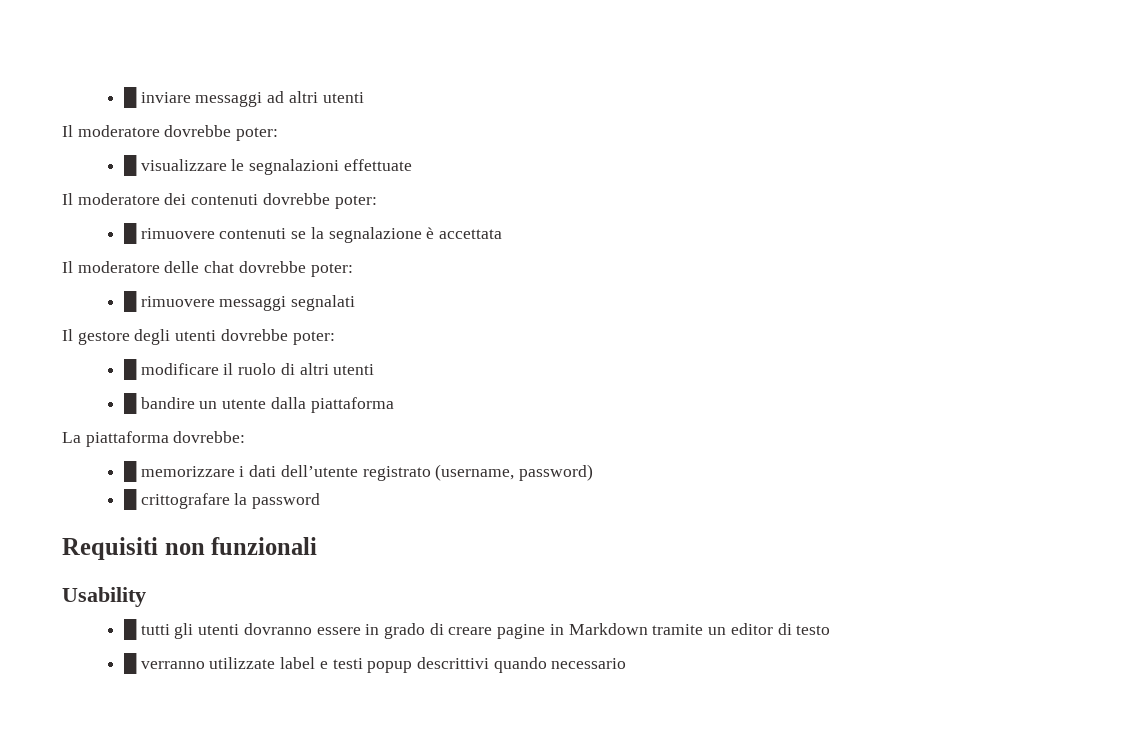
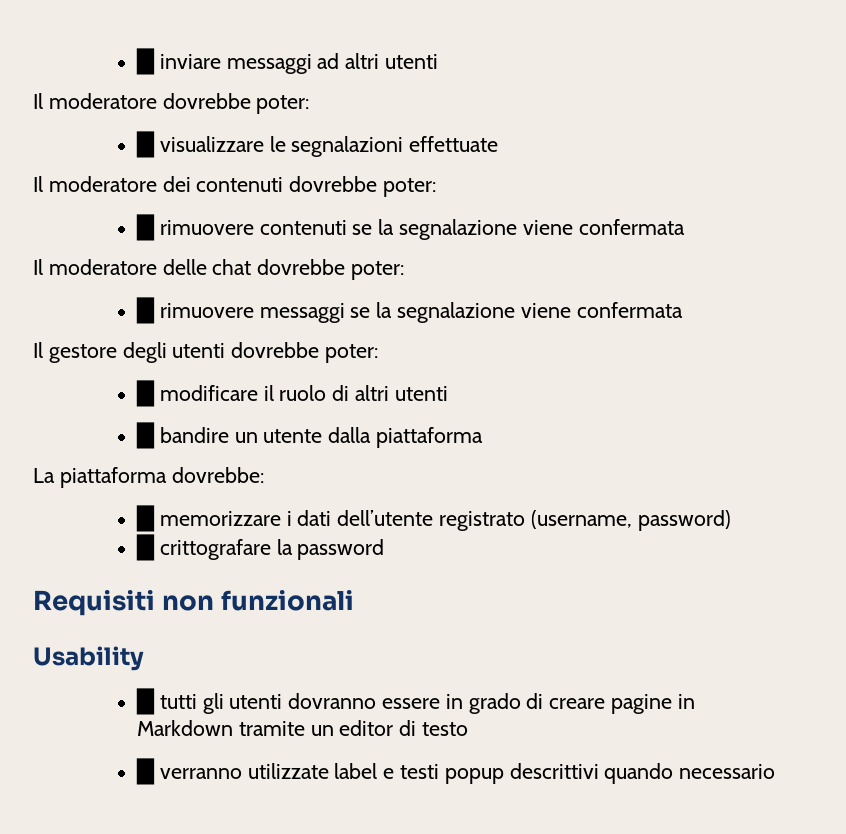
[426,227,502,239] è accettata -> [522,219,685,235] viene confermata
[291,295,356,311] segnalati -> [350,302,683,323] se la segnalazione viene confermata

